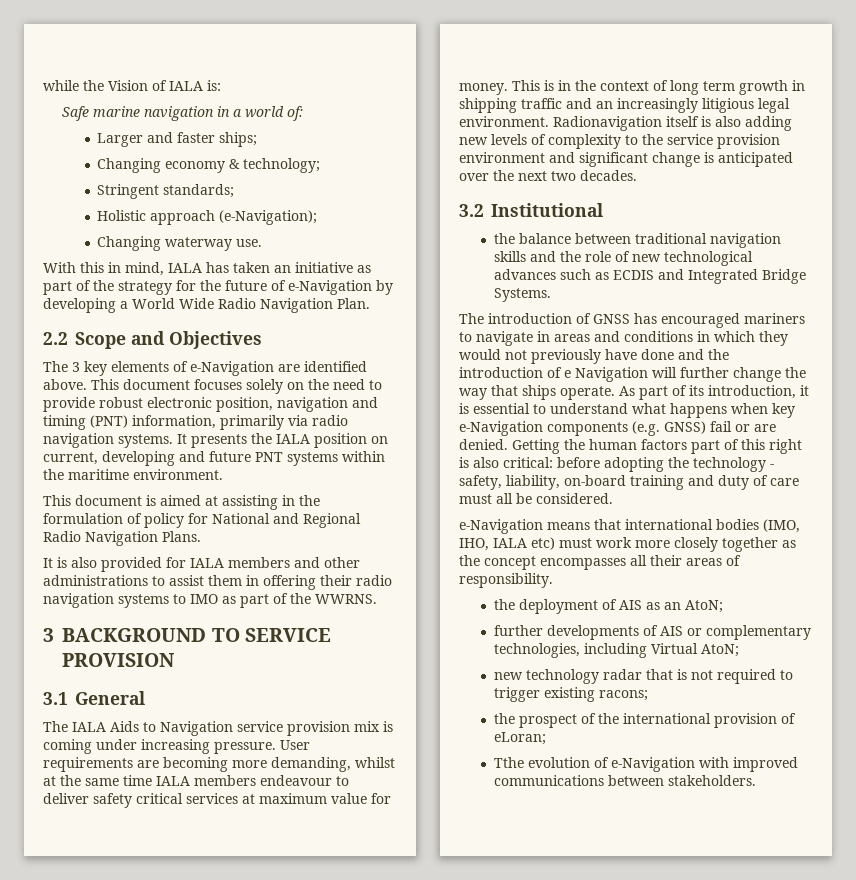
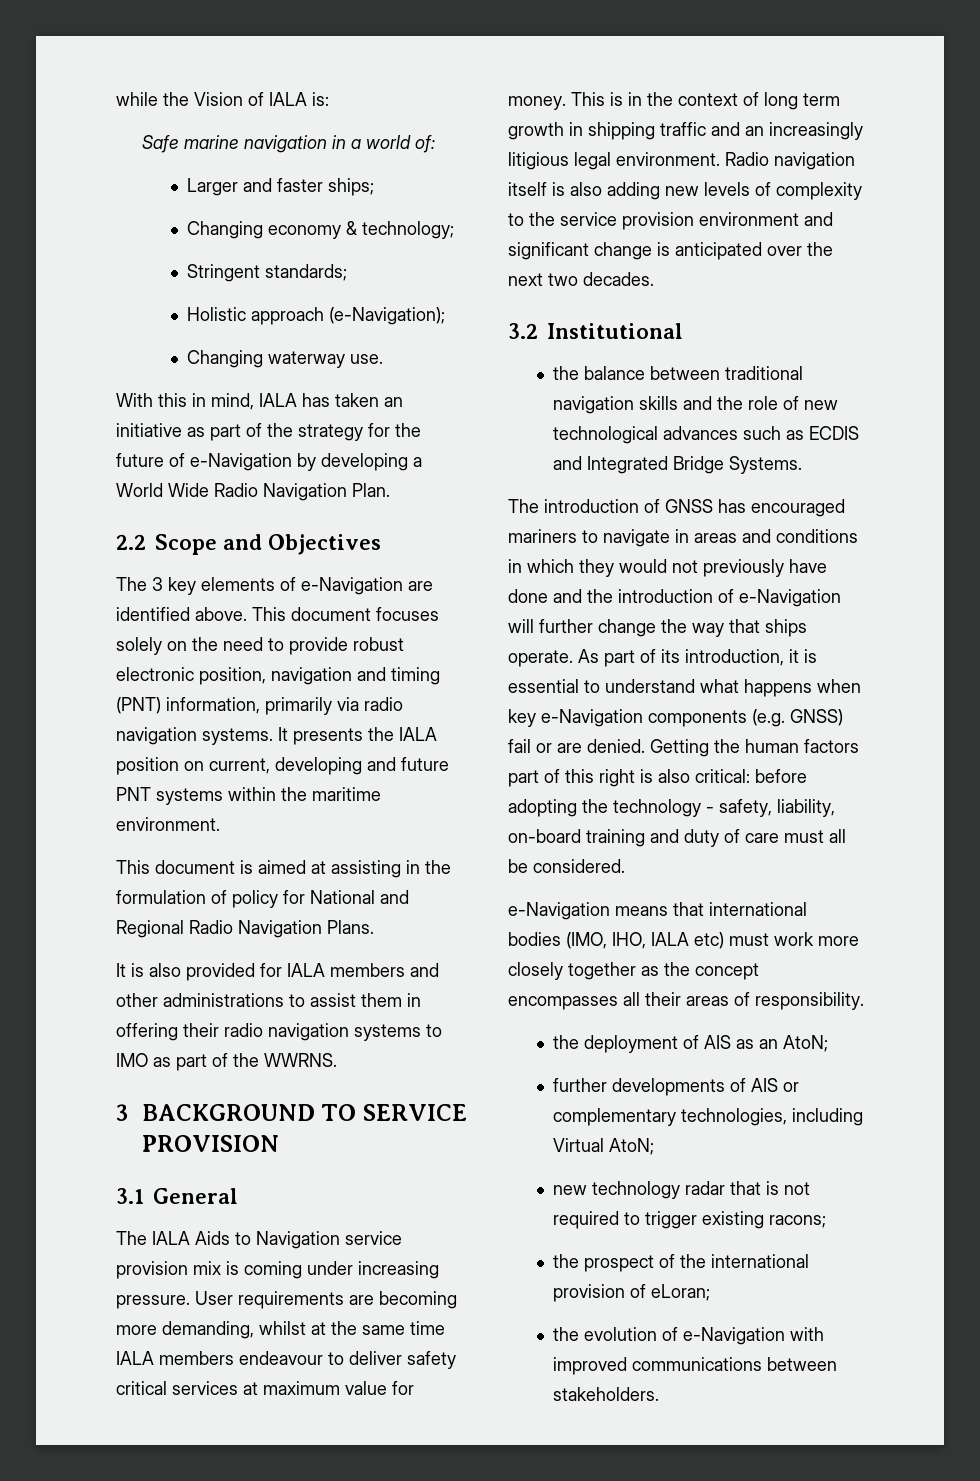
[553,116,662,131] Radionavigation -> [725,152,855,170] Radio navigation
[564,367,648,382] e Navigation -> [739,589,841,607] e-Navigation
[493,757,524,768] Tthe -> [553,1327,580,1341] the

